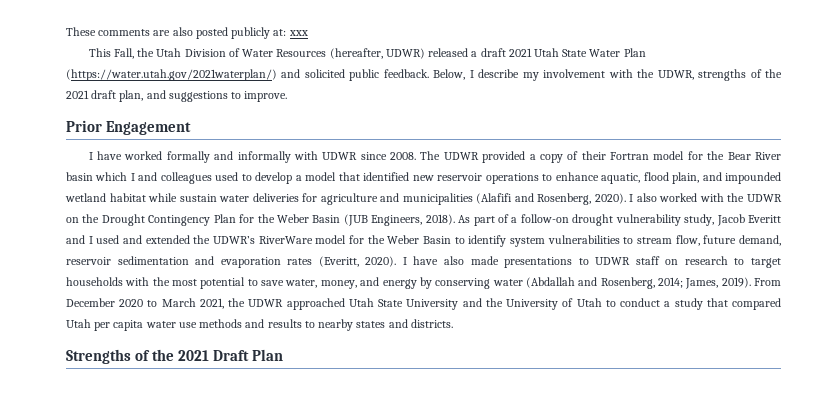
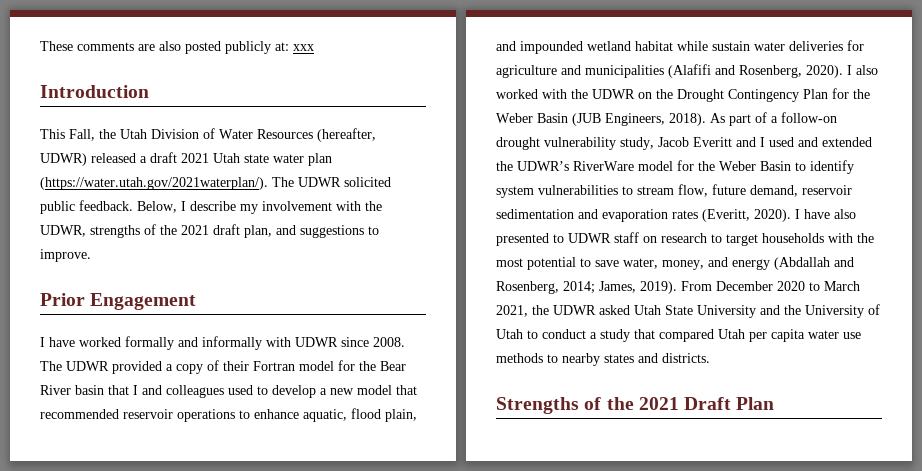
(308, 33) none -> [40,85,149,98] // Introduction
[562,48,646,57] [66,69,301,81] State Water Plan (https://water.utah.gov/2021waterplan/) and -> [244,153,332,166] [40,177,341,190] state water plan (https://water.utah.gov/2021waterplan/). The UDWR
[95,172,128,181] which -> [108,385,129,395] that
(302, 178) none -> [330,388,354,395] new
[363,172,434,181] identified new -> [40,409,119,419] recommended
[470,256,573,268] made presentations -> [496,233,549,246] presented
[419,277,523,289] by conserving water -> (770, 264) none
[286,298,345,310] approached -> [599,305,630,315] asked
[245,319,302,328] and results -> (543, 358) none

